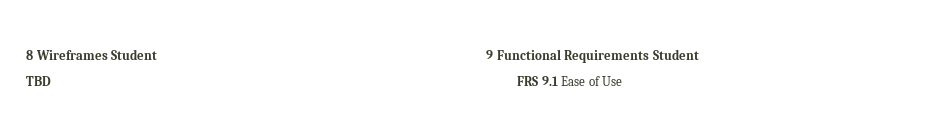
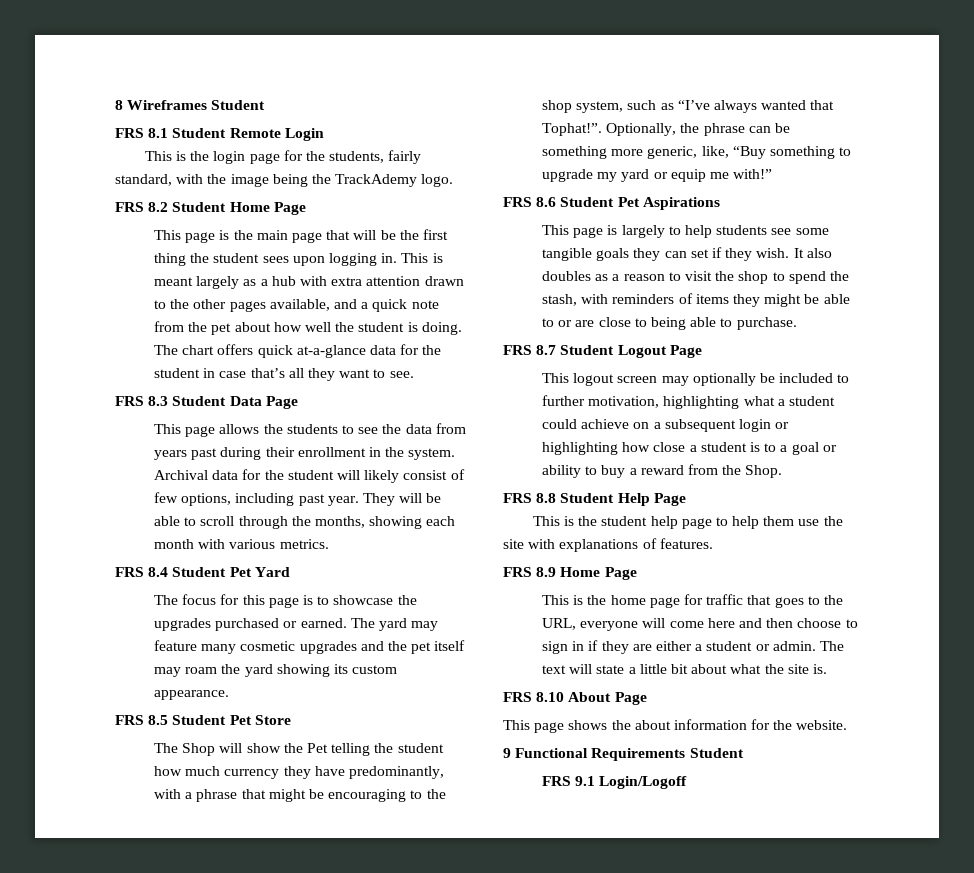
[26,76,51,86] TBD -> [115,128,324,141] [144,150,422,164] [115,174,454,187] [115,202,306,215] [154,229,448,243] [154,253,443,266] [154,276,464,289] [154,299,439,312] [154,321,462,335] [154,344,442,358] [154,368,414,381] [115,396,298,409] [154,423,466,437] [154,447,456,460] [154,469,465,483] [154,492,442,506] [154,516,456,529] [154,539,329,549] [115,567,290,577] [154,594,417,608] [154,618,439,631] [154,640,466,654] [154,664,398,677] [154,690,230,700] [115,715,291,725] [154,743,444,756] [154,766,444,779] [154,789,446,802] [542,100,835,113] [542,123,790,136] [542,146,852,159] [542,169,773,182] [503,197,720,210] [542,225,829,238] [542,247,832,261] [542,271,849,284] [542,293,850,307] [542,317,797,330] [503,345,702,358] [542,373,850,386] [542,395,835,409] [542,419,790,432] [542,442,837,455] [542,464,783,478] [503,493,686,506] [532,516,843,529] [503,538,713,552] [503,567,637,580] [542,594,843,608] [542,618,858,631] [542,640,844,654] [542,664,827,674] [503,692,647,705] [503,719,848,733] FRS 8.1 Student Remote Login // This is the login page for the students, fairly standard, with the image being the TrackAdemy logo. // FRS 8.2 Student Home Page // This page is the main page that will be the first thing the student sees upon logging in. This is meant largely as a hub with extra attention drawn to the other pages available, and a quick note from the pet about how well the student is doing. The chart offers quick at-a-glance data for the student in case that’s all they want to see. // FRS 8.3 Student Data Page // This page allows the students to see the data from years past during their enrollment in the system. Archival data for the student will likely consist of few options, including past year. They will be able to scroll through the months, showing each month with various metrics. // FRS 8.4 Student Pet Yard // The focus for this page is to showcase the upgrades purchased or earned. The yard may feature many cosmetic upgrades and the pet itself may roam the yard showing its custom appearance. // FRS 8.5 Student Pet Store // The Shop will show the Pet telling the student how much currency they have predominantly, with a phrase that might be encouraging to the shop system, such as “I’ve always wanted that Tophat!”. Optionally, the phrase can be something more generic, like, “Buy something to upgrade my yard or equip me with!” // FRS 8.6 Student Pet Aspirations // This page is largely to help students see some tangible goals they can set if they wish. It also doubles as a reason to visit the shop to spend the stash, with reminders of items they might be able to or are close to being able to purchase. // FRS 8.7 Student Logout Page // This logout screen may optionally be included to further motivation, highlighting what a student could achieve on a subsequent login or highlighting how close a student is to a goal or ability to buy a reward from the Shop. // FRS 8.8 Student Help Page // This is the student help page to help them use the site with explanations of features. // FRS 8.9 Home Page // This is the home page for traffic that goes to the URL, everyone will come here and then choose to sign in if they are either a student or admin. The text will state a little bit about what the site is. // FRS 8.10 About Page // This page shows the about information for the website.
[561,76,623,86] Ease of Use -> [599,776,688,789] Login/Logoff

